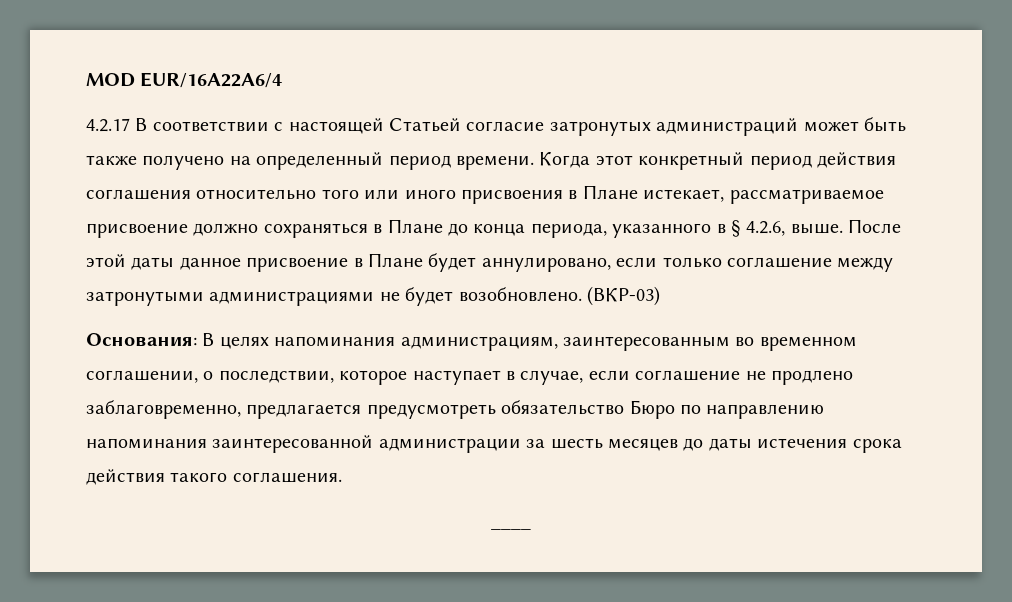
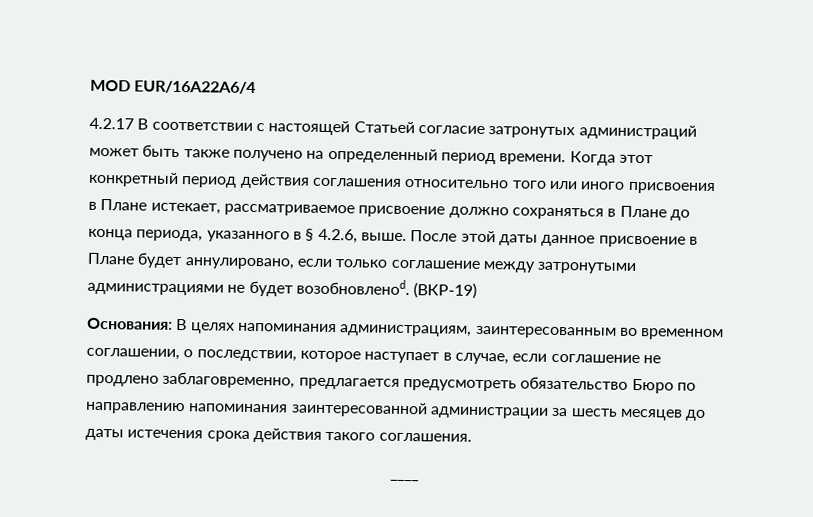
[458,286,660,306] возобновлено. (ВКР-03) -> [295,278,478,299] возобновленоd. (ВКР-19)

